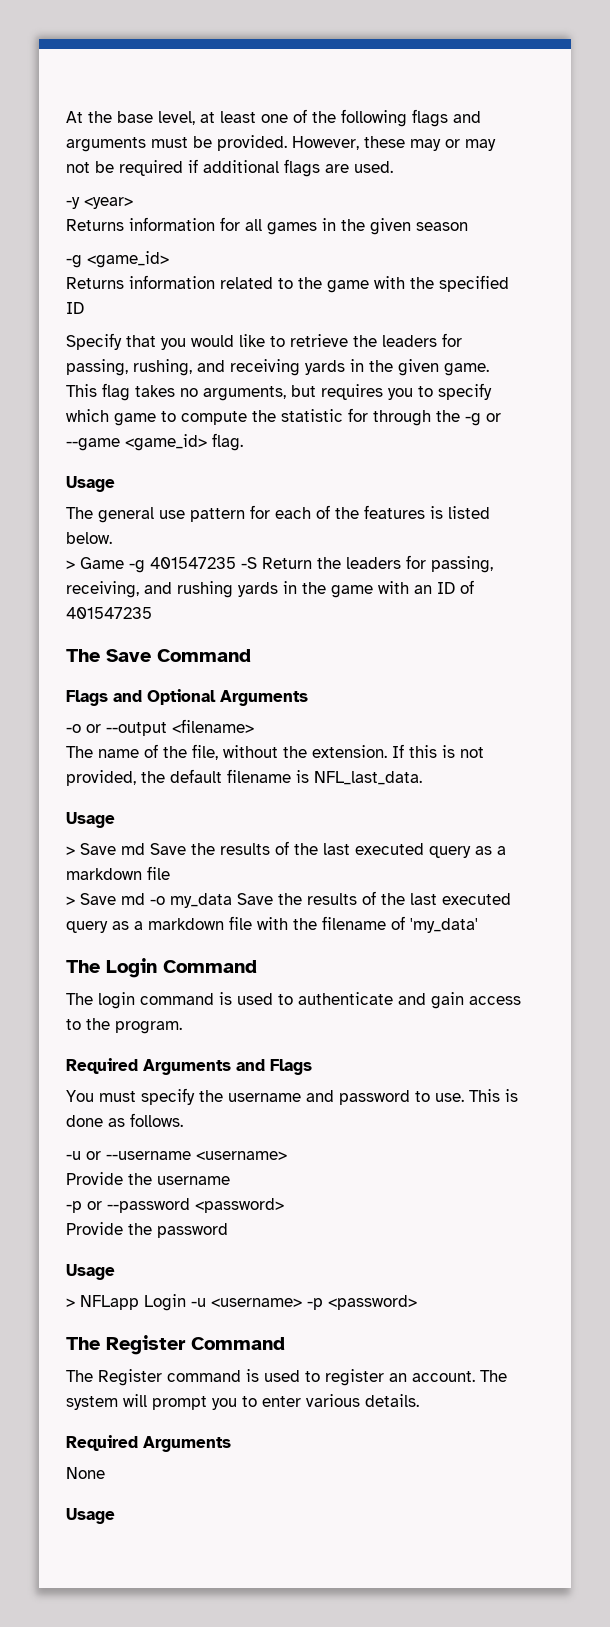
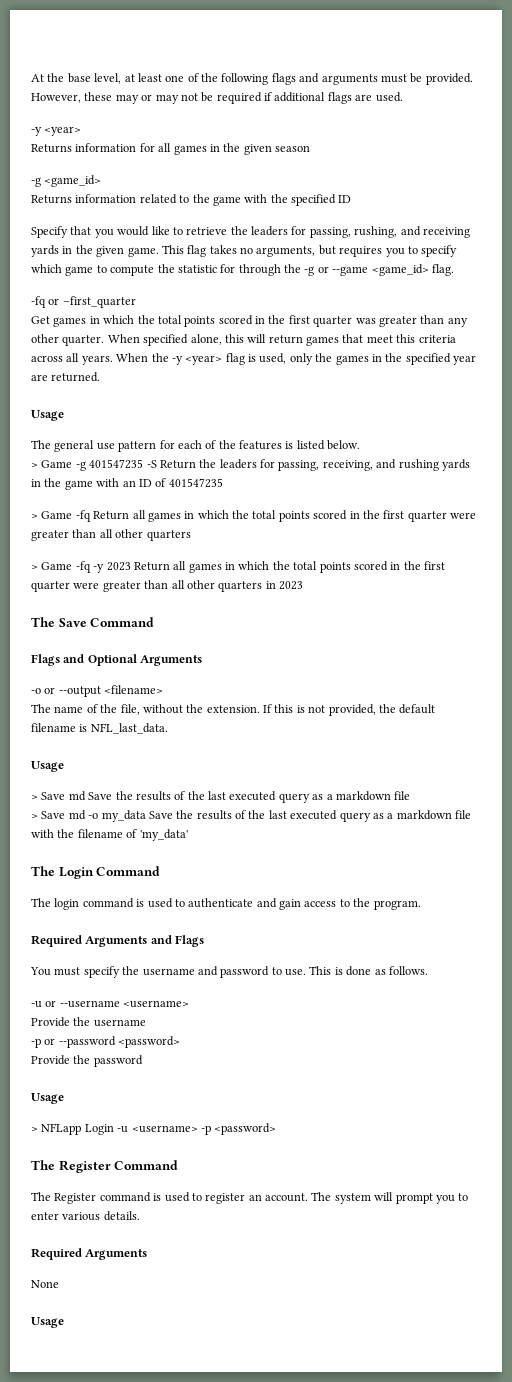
(243, 442) none -> [31,296,136,308] [31,315,468,327] [31,334,456,346] [31,353,476,365] [31,372,101,382] // -fq or –first_quarter // Get games in which the total points scored in the first quarter was greater than any other quarter. When specified alone, this will return games that meet this criteria across all years. When the -y <year> flag is used, only the games in the specified year are returned.
(152, 613) none -> [31,510,476,522] [31,529,191,541] [31,561,445,573] [31,580,303,592] // > Game -fq Return all games in which the total points scored in the first quarter were greater than all other quarters // > Game -fq -y 2023 Return all games in which the total points scored in the first quarter were greater than all other quarters in 2023

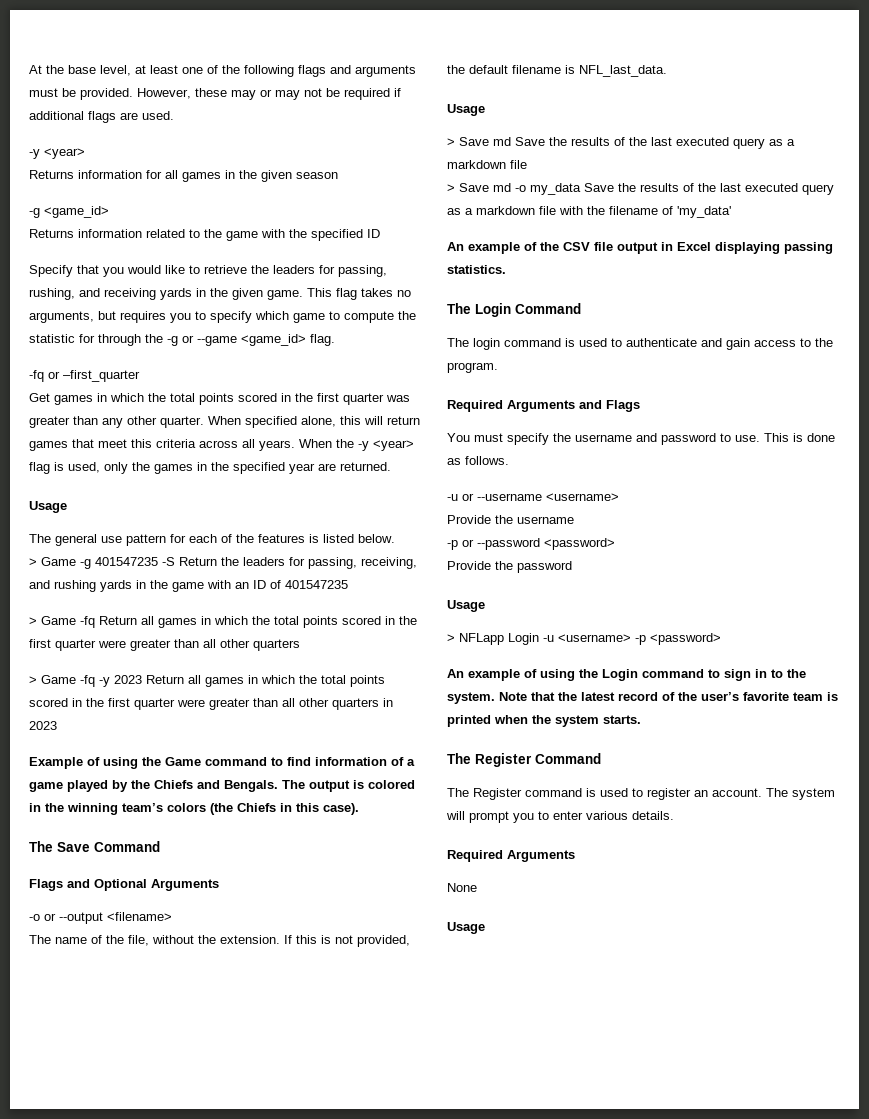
(303, 585) none -> [29,757,415,769] [29,780,415,792] [29,803,359,815] // Example of using the Game command to find information of a game played by the Chiefs and Bengals. The output is colored in the winning team’s colors (the Chiefs in this case).
(188, 835) none -> [447,242,833,254] [447,265,506,274] // An example of the CSV file output in Excel displaying passing statistics.
(277, 1129) none -> [447,669,806,681] [447,692,838,704] [447,715,641,727] // An example of using the Login command to sign in to the system. Note that the latest record of the user’s favorite team is printed when the system starts.

